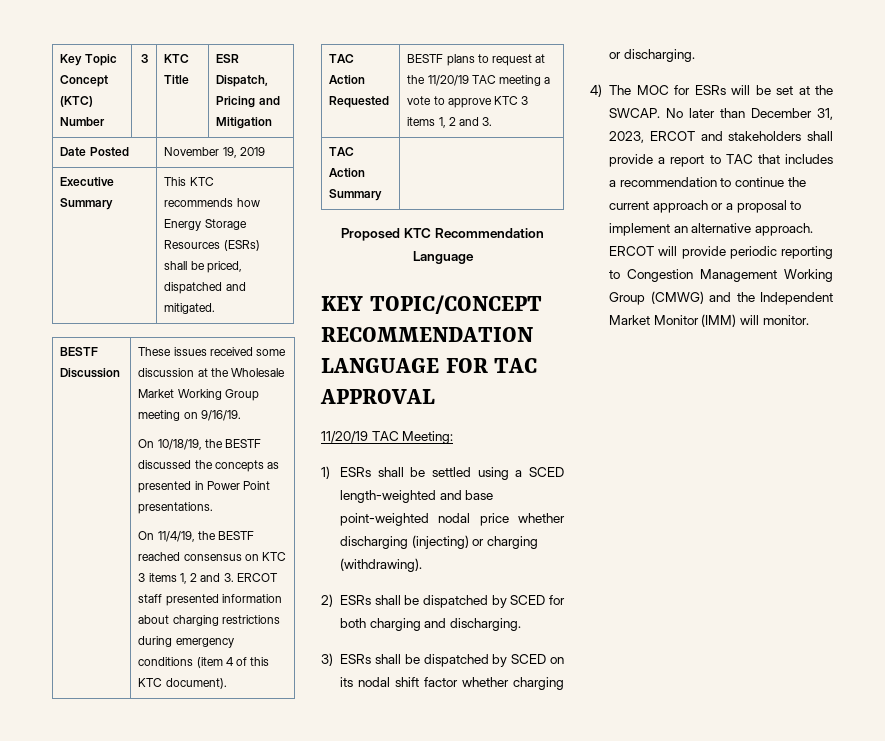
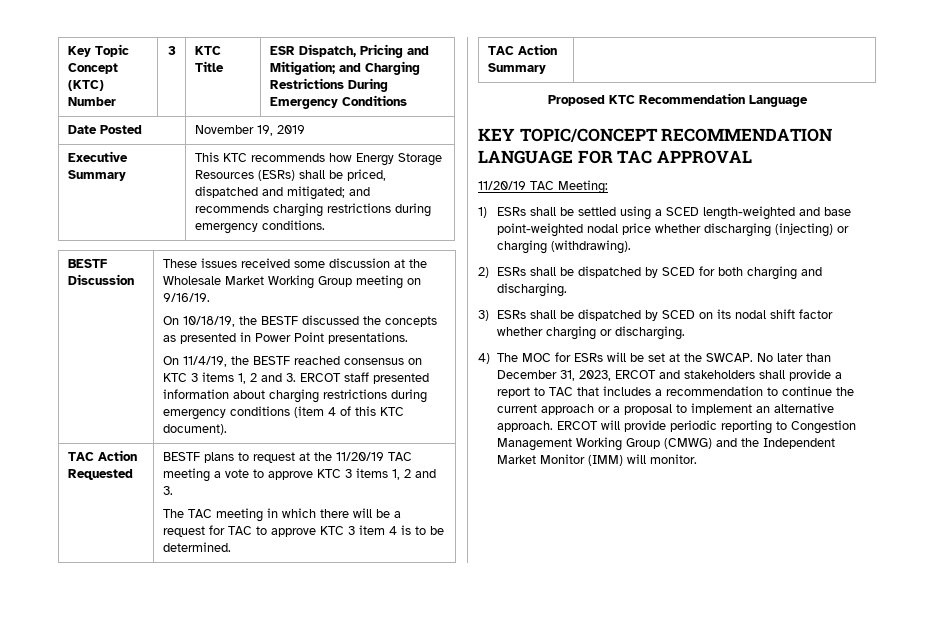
[216,117,273,129] Mitigation -> [269,61,420,75] [269,78,388,92] [269,95,407,109] Mitigation; and Charging Restrictions During Emergency Conditions
[164,303,216,314] mitigated. -> [286,186,370,200] [194,203,431,217] [194,220,325,234] mitigated; and recommends charging restrictions during emergency conditions.
(493, 121) none -> [162,508,401,522] [162,525,444,537] [162,542,231,552] // The TAC meeting in which there will be a request for TAC to approve KTC 3 item 4 is to be determined.

